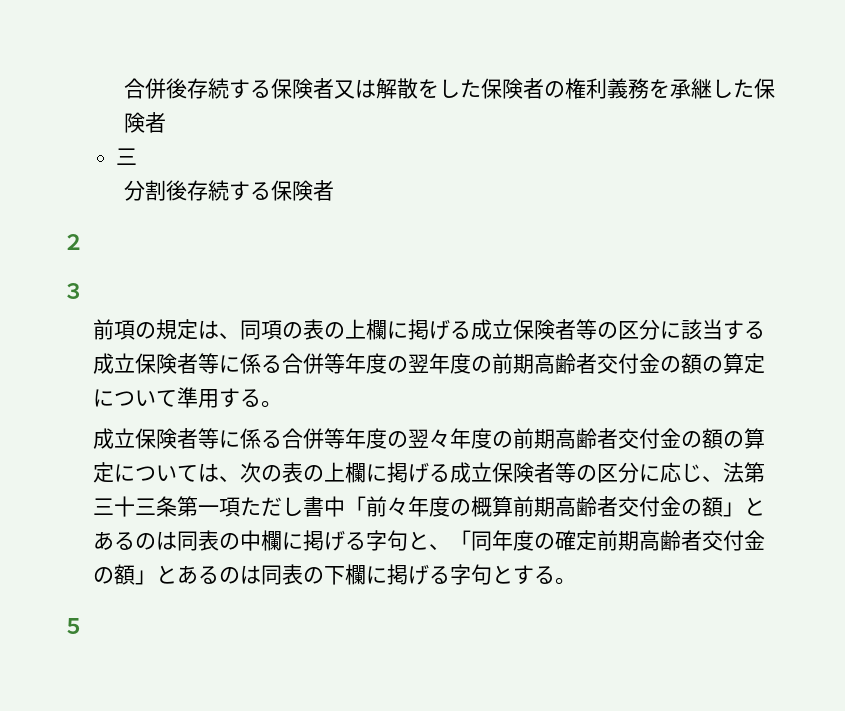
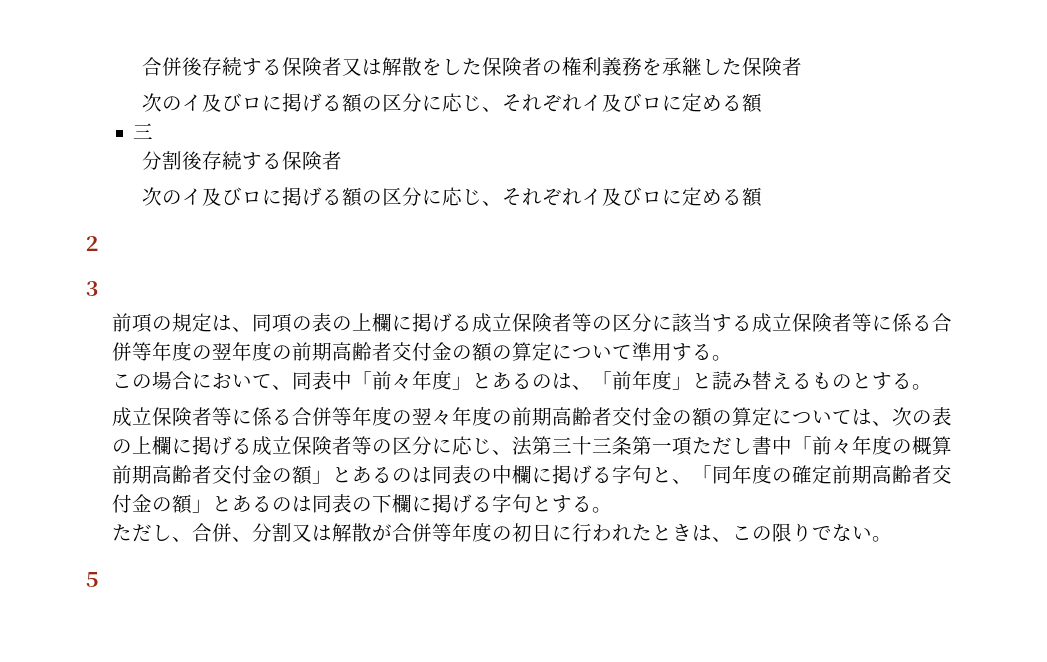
(166, 122) none -> [141,93,762,113] // 次のイ及びロに掲げる額の区分に応じ、それぞれイ及びロに定める額
(334, 190) none -> [141,187,762,207] // 次のイ及びロに掲げる額の区分に応じ、それぞれイ及びロに定める額
(283, 404) none -> [111,371,932,390] // この場合において、同表中「前々年度」とあるのは、「前年度」と読み替えるものとする。
(577, 581) none -> [111,523,892,542] // ただし、合併、分割又は解散が合併等年度の初日に行われたときは、この限りでない。

